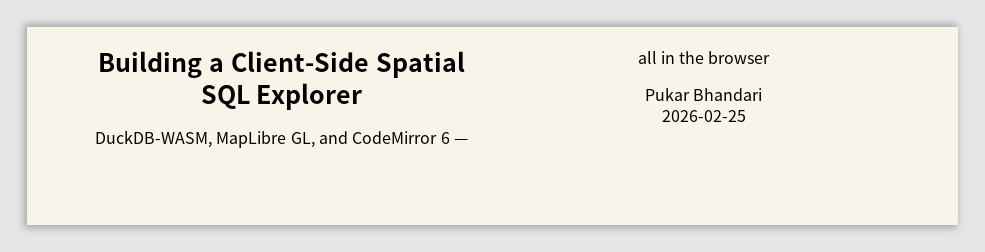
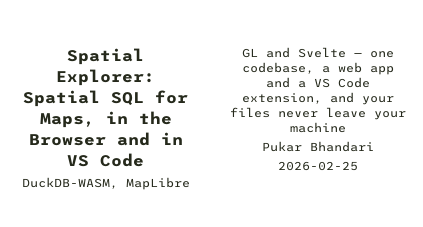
[98,51,465,78] [200,83,363,110] [95,130,468,148] [637,51,771,64] Building a Client-Side Spatial SQL Explorer // DuckDB-WASM, MapLibre GL, and CodeMirror 6 — all in the browser -> [67,48,144,65] [56,69,155,86] [23,90,188,107] [39,111,172,128] [28,132,183,146] [67,153,144,167] [21,177,190,190] [241,47,394,58] [241,62,394,75] [265,77,370,88] [241,92,394,105] [229,107,406,120] [289,122,346,133] Spatial Explorer: Spatial SQL for Maps, in the Browser and in VS Code // DuckDB-WASM, MapLibre GL and Svelte — one codebase, a web app and a VS Code extension, and your files never leave your machine

